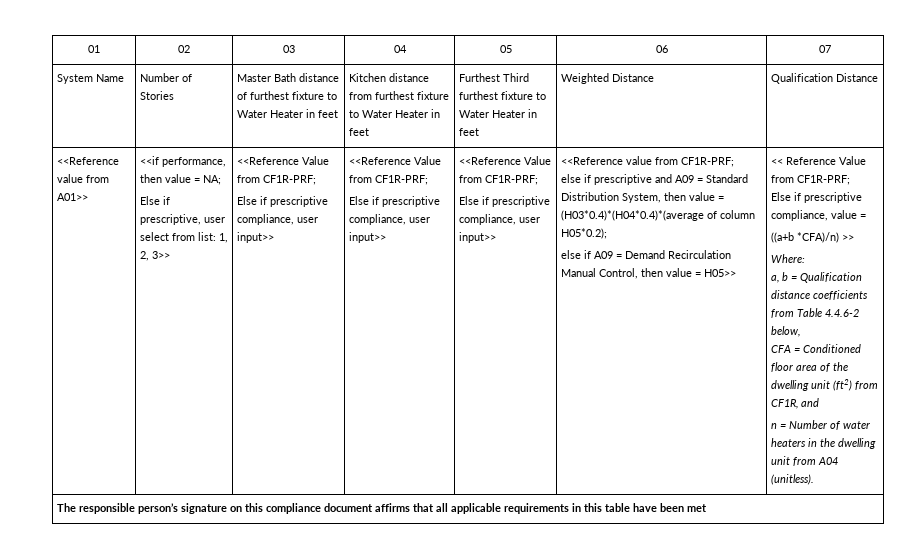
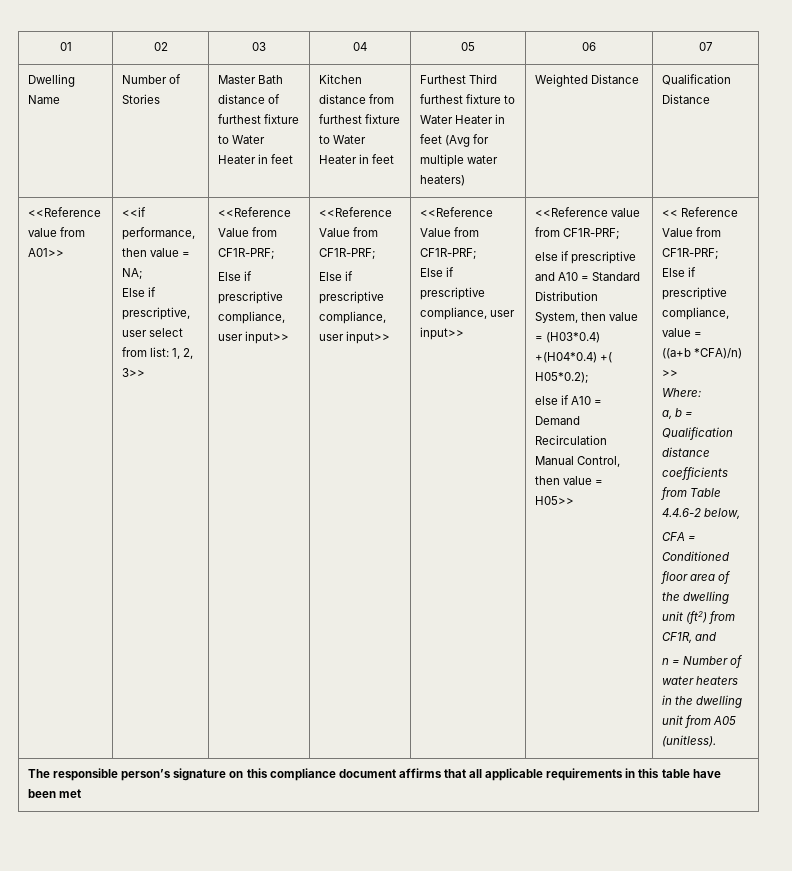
[56,74,93,84] System -> [27,74,75,87] Dwelling
(479, 132) none -> [445,134,490,147] [419,154,499,167] [419,175,465,186] (Avg for multiple water heaters)
[674,175,694,183] A09 -> [558,272,579,281] A10
[560,210,755,221] (H03*0.4)*(H04*0.4)*(average of column -> [546,332,601,343] [534,352,613,363] (H03*0.4) +(H04*0.4) +(
[593,251,613,259] A09 -> [571,396,592,405] A10
[817,457,838,465] A04 -> [713,716,737,725] A05

